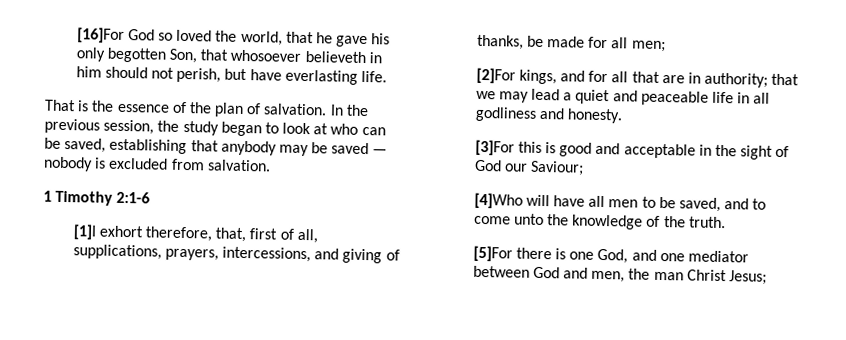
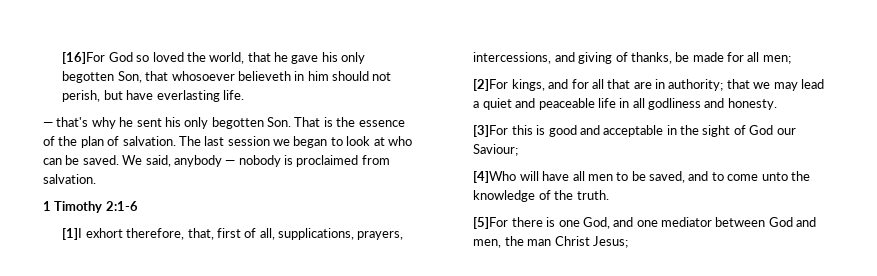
(387, 76) none -> [43,117,291,129] — that's why he sent his only begotten Son.
[329,104,369,117] [44,118,219,136] In the previous session, the study -> [178,136,290,146] The last session we
[64,137,370,157] saved, establishing that anybody may be saved -> [82,155,222,167] saved. We said, anybody
[108,157,169,170] excluded -> [296,155,359,167] proclaimed

